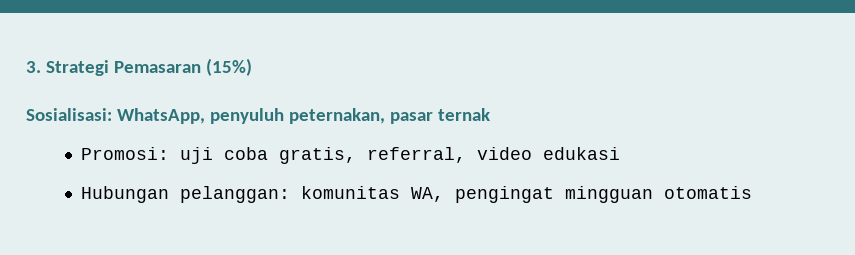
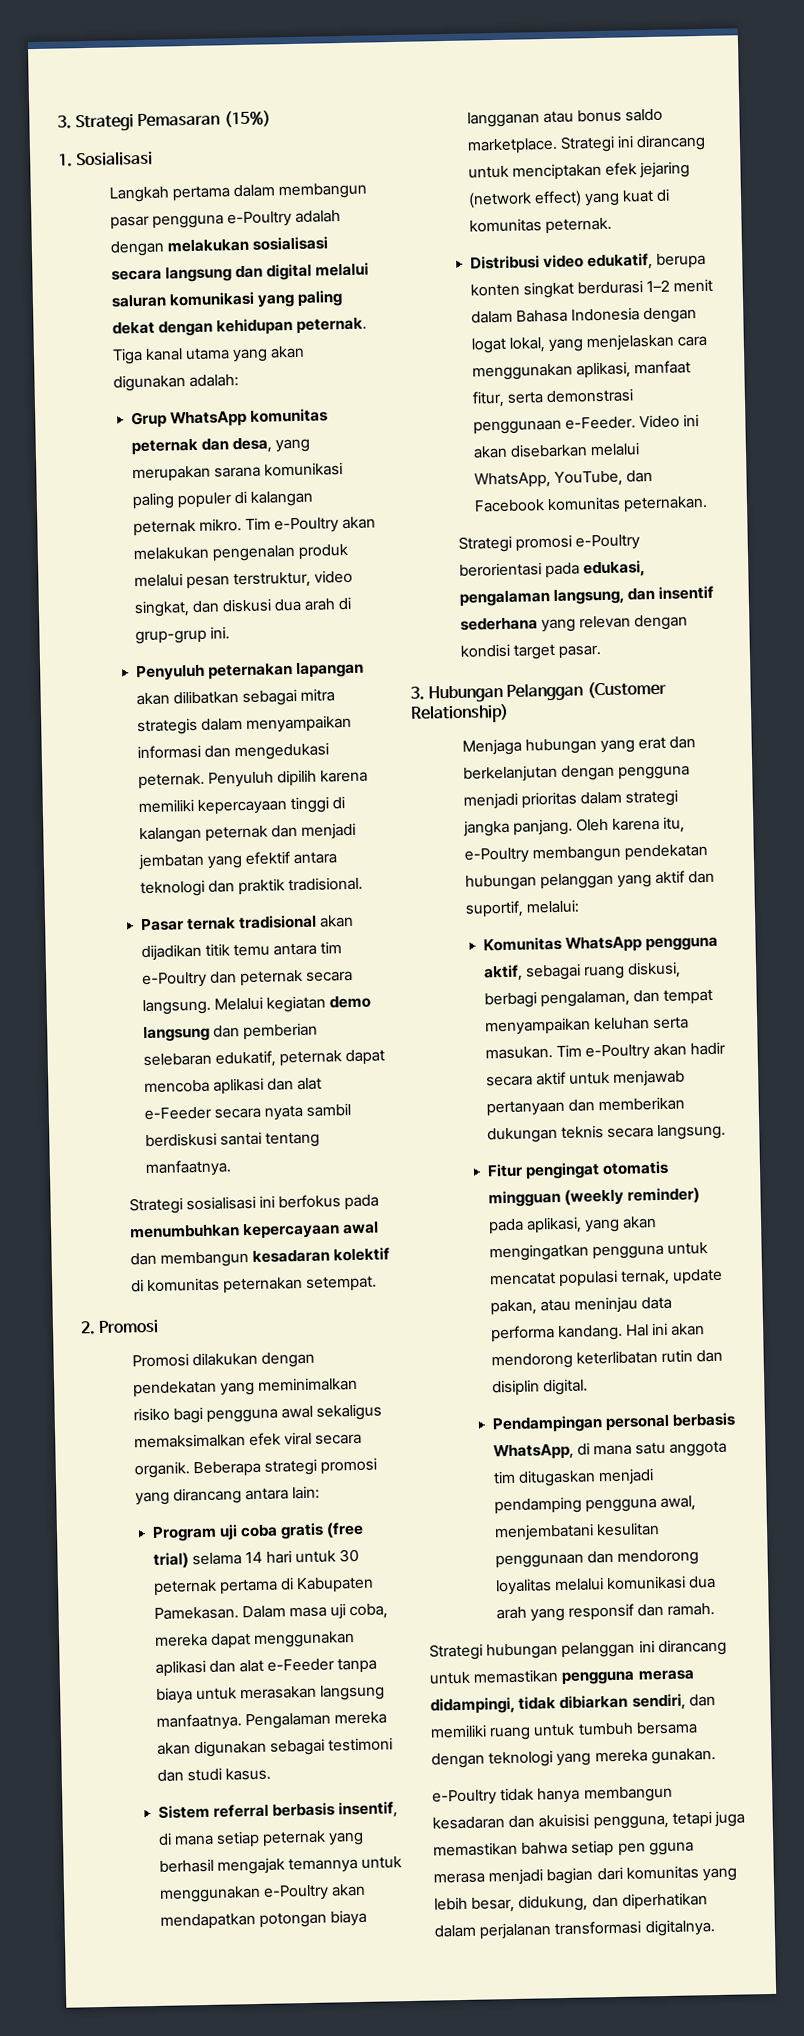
[26,108,490,124] [81,147,621,164] [81,186,753,203] Sosialisasi: WhatsApp, penyuluh peternakan, pasar ternak // Promosi: uji coba gratis, referral, video edukasi // Hubungan pelanggan: komunitas WA, pengingat mingguan otomatis -> [58,150,154,167] [108,182,368,203] [109,210,342,230] [109,236,328,257] [110,262,370,283] [110,290,344,308] [111,317,368,337] [111,345,306,365] [112,374,239,392] [130,408,328,429] [130,437,311,456] [131,462,343,483] [131,490,314,510] [132,516,377,537] [132,543,349,562] [133,569,354,590] [133,596,353,618] [134,626,230,645] [135,661,364,682] [135,688,336,707] [136,714,352,736] [136,742,329,761] [137,769,369,790] [137,796,346,815] [138,822,357,844] [137,851,338,871] [139,876,364,898] [140,914,355,932] [140,941,343,962] [141,969,354,989] [141,995,372,1016] [142,1022,318,1043] [142,1049,386,1068] [143,1077,323,1095] [143,1103,352,1121] [144,1131,320,1148] [144,1159,232,1178] [128,1194,380,1215] [129,1221,379,1240] [129,1247,391,1268] [130,1275,378,1294] [80,1319,160,1335] [131,1351,315,1368] [132,1376,358,1398] [132,1403,383,1424] [133,1431,363,1449] [133,1457,378,1479] [134,1485,321,1506] [151,1521,365,1542] [152,1548,360,1569] [152,1576,375,1596] [153,1603,389,1620] [154,1631,355,1649] [154,1657,378,1677] [155,1684,386,1704] [155,1711,387,1731] [156,1737,394,1758] [156,1767,271,1782] [157,1801,399,1819] [157,1830,365,1848] [158,1856,403,1875] [158,1883,366,1903] [159,1909,367,1930] [466,108,664,128] [466,133,707,155] [467,161,691,181] [467,188,671,209] [468,217,612,235] [469,252,707,271] [469,278,714,299] [470,307,698,324] [470,333,708,354] [471,360,691,381] [471,388,633,408] [472,414,700,435] [472,442,640,459] [473,470,653,489] [473,495,708,513] [457,534,640,553] [458,560,645,579] [458,585,715,607] [459,614,689,633] [459,643,602,660] [410,680,667,703] [410,703,509,724] [461,736,697,756] [462,764,690,783] [462,789,679,810] [462,816,686,837] [463,843,708,864] [464,870,716,891] [464,899,579,918] [482,936,718,953] [482,961,682,982] [483,988,714,1009] [484,1016,689,1036] [484,1041,727,1061] [485,1069,686,1087] [485,1096,685,1117] [486,1123,727,1144] [486,1160,669,1180] [487,1187,700,1208] [487,1216,658,1235] [488,1242,708,1262] [489,1268,724,1287] [489,1296,673,1316] [490,1322,706,1343] [490,1349,724,1370] [491,1378,588,1397] [491,1412,736,1434] [492,1440,728,1461] [492,1468,654,1487] [493,1495,696,1515] [493,1522,660,1542] [494,1549,699,1569] [494,1575,717,1596] [495,1602,716,1622] [429,1638,727,1661] [429,1669,694,1685] [430,1693,716,1715] [430,1721,698,1741] [431,1748,716,1769] [432,1785,673,1806] [432,1810,745,1830] [433,1840,694,1857] [433,1865,737,1886] [434,1892,708,1913] [434,1919,715,1940] 1. Sosialisasi // Langkah pertama dalam membangun pasar pengguna e-Poultry adalah dengan melakukan sosialisasi secara langsung dan digital melalui saluran komunikasi yang paling dekat dengan kehidupan peternak. Tiga kanal utama yang akan digunakan adalah: // Grup WhatsApp komunitas peternak dan desa, yang merupakan sarana komunikasi paling populer di kalangan peternak mikro. Tim e-Poultry akan melakukan pengenalan produk melalui pesan terstruktur, video singkat, dan diskusi dua arah di grup-grup ini. // Penyuluh peternakan lapangan akan dilibatkan sebagai mitra strategis dalam menyampaikan informasi dan mengedukasi peternak. Penyuluh dipilih karena memiliki kepercayaan tinggi di kalangan peternak dan menjadi jembatan yang efektif antara teknologi dan praktik tradisional. // Pasar ternak tradisional akan dijadikan titik temu antara tim e-Poultry dan peternak secara langsung. Melalui kegiatan demo langsung dan pemberian selebaran edukatif, peternak dapat mencoba aplikasi dan alat e-Feeder secara nyata sambil berdiskusi santai tentang manfaatnya. // Strategi sosialisasi ini berfokus pada menumbuhkan kepercayaan awal dan membangun kesadaran kolektif di komunitas peternakan setempat. // 2. Promosi // Promosi dilakukan dengan pendekatan yang meminimalkan risiko bagi pengguna awal sekaligus memaksimalkan efek viral secara organik. Beberapa strategi promosi yang dirancang antara lain: // Program uji coba gratis (free trial) selama 14 hari untuk 30 peternak pertama di Kabupaten Pamekasan. Dalam masa uji coba, mereka dapat menggunakan aplikasi dan alat e-Feeder tanpa biaya untuk merasakan langsung manfaatnya. Pengalaman mereka akan digunakan sebagai testimoni dan studi kasus. // Sistem referral berbasis insentif, di mana setiap peternak yang berhasil mengajak temannya untuk menggunakan e-Poultry akan mendapatkan potongan biaya langganan atau bonus saldo marketplace. Strategi ini dirancang untuk menciptakan efek jejaring (network effect) yang kuat di komunitas peternak. // Distribusi video edukatif, berupa konten singkat berdurasi 1–2 menit dalam Bahasa Indonesia dengan logat lokal, yang menjelaskan cara menggunakan aplikasi, manfaat fitur, serta demonstrasi penggunaan e-Feeder. Video ini akan disebarkan melalui WhatsApp, YouTube, dan Facebook komunitas peternakan. // Strategi promosi e-Poultry berorientasi pada edukasi, pengalaman langsung, dan insentif sederhana yang relevan dengan kondisi target pasar. // 3. Hubungan Pelanggan (Customer Relationship) // Menjaga hubungan yang erat dan berkelanjutan dengan pengguna menjadi prioritas dalam strategi jangka panjang. Oleh karena itu, e-Poultry membangun pendekatan hubungan pelanggan yang aktif dan suportif, melalui: // Komunitas WhatsApp pengguna aktif, sebagai ruang diskusi, berbagi pengalaman, dan tempat menyampaikan keluhan serta masukan. Tim e-Poultry akan hadir secara aktif untuk menjawab pertanyaan dan memberikan dukungan teknis secara langsung. // Fitur pengingat otomatis mingguan (weekly reminder) pada aplikasi, yang akan mengingatkan pengguna untuk mencatat populasi ternak, update pakan, atau meninjau data performa kandang. Hal ini akan mendorong keterlibatan rutin dan disiplin digital. // Pendampingan personal berbasis WhatsApp, di mana satu anggota tim ditugaskan menjadi pendamping pengguna awal, menjembatani kesulitan penggunaan dan mendorong loyalitas melalui komunikasi dua arah yang responsif dan ramah. // Strategi hubungan pelanggan ini dirancang untuk memastikan pengguna merasa didampingi, tidak dibiarkan sendiri, dan memiliki ruang untuk tumbuh bersama dengan teknologi yang mereka gunakan. // e-Poultry tidak hanya membangun kesadaran dan akuisisi pengguna, tetapi juga memastikan bahwa setiap pen gguna merasa menjadi bagian dari komunitas yang lebih besar, didukung, dan diperhatikan dalam perjalanan transformasi digitalnya.

